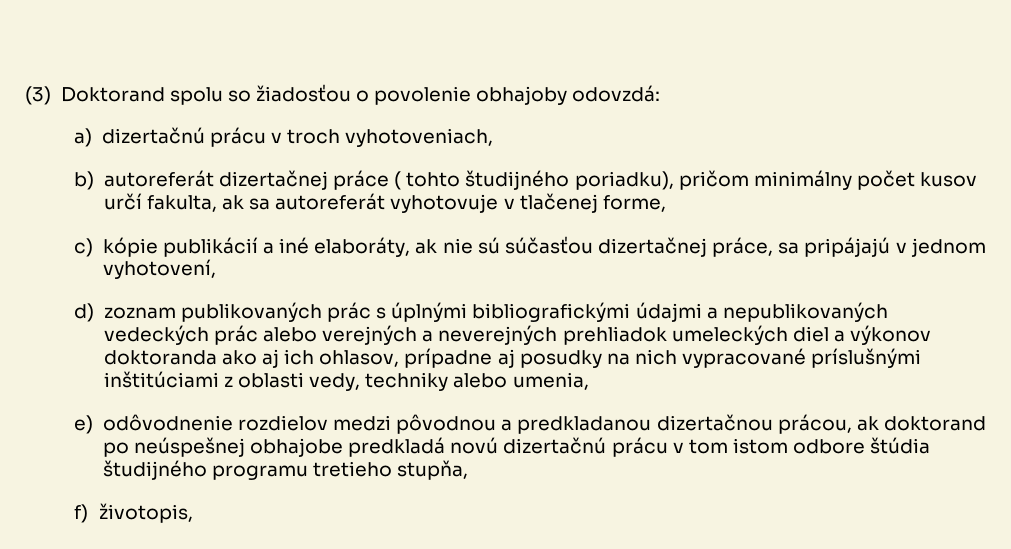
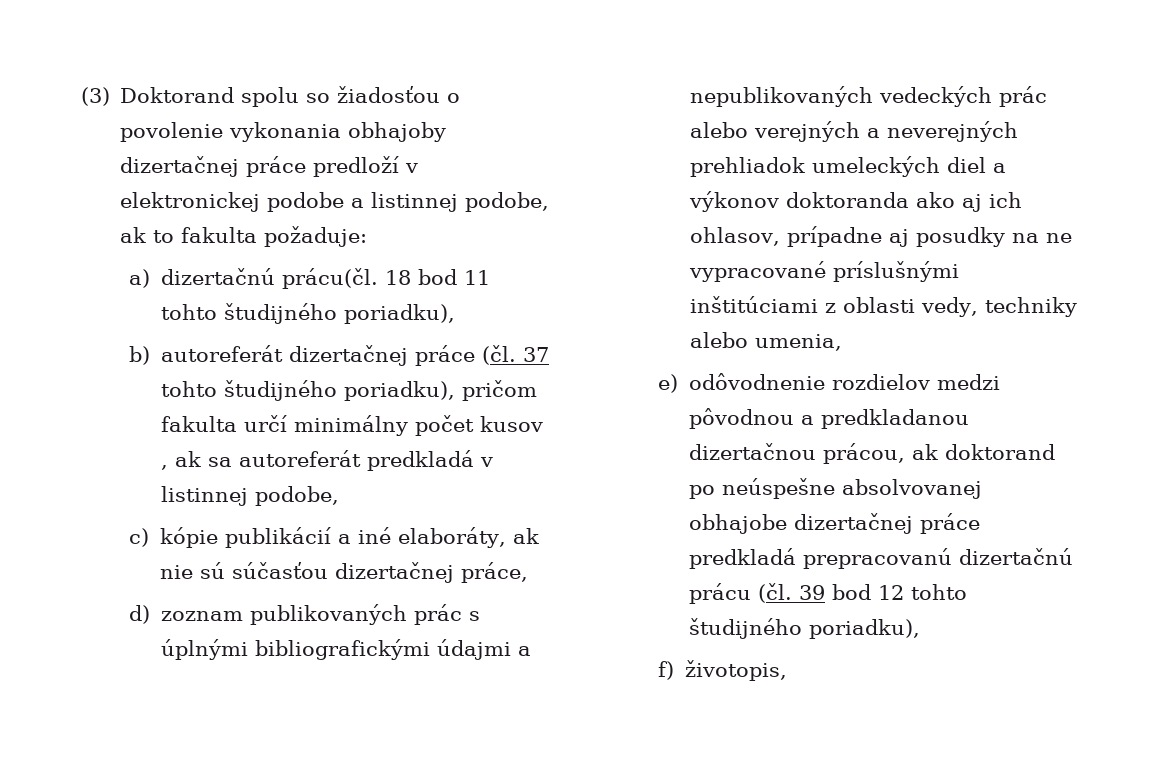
[476,85,661,105] [74,127,494,147] obhajoby odovzdá: // a) dizertačnú prácu v troch vyhotoveniach, -> [229,122,447,142] [120,156,419,177] [120,192,550,212] [120,226,368,247] [129,268,490,289] [160,303,455,324] vykonania obhajoby dizertačnej práce predloží v elektronickej podobe a listinnej podobe, ak to fakulta požaduje: // a) dizertačnú prácu(čl. 18 bod 11 tohto študijného poriadku),
[394,171,402,190] ( -> [481,345,549,365] (čl. 37
(749, 180) none -> [160,415,287,432] fakulta určí
[103,193,217,212] určí fakulta, -> [160,465,168,470] ,
[390,193,666,213] vyhotovuje v tlačenej forme, -> [366,450,493,471] [160,486,339,506] predkladá v listinnej podobe,
[778,237,986,257] [102,259,216,279] sa pripájajú v jednom vyhotovení, -> (528, 572) none
[634,349,677,365] nich -> [1045,233,1072,243] ne
[133,437,931,457] [102,460,469,480] neúspešnej obhajobe predkladá novú dizertačnú prácu v tom istom odbore štúdia študijného programu tretieho stupňa, -> [721,478,982,499] [688,513,980,534] [688,548,1073,569] [688,583,967,604] [688,618,920,639] neúspešne absolvovanej obhajobe dizertačnej práce predkladá prepracovanú dizertačnú prácu (čl. 39 bod 12 tohto študijného poriadku),

